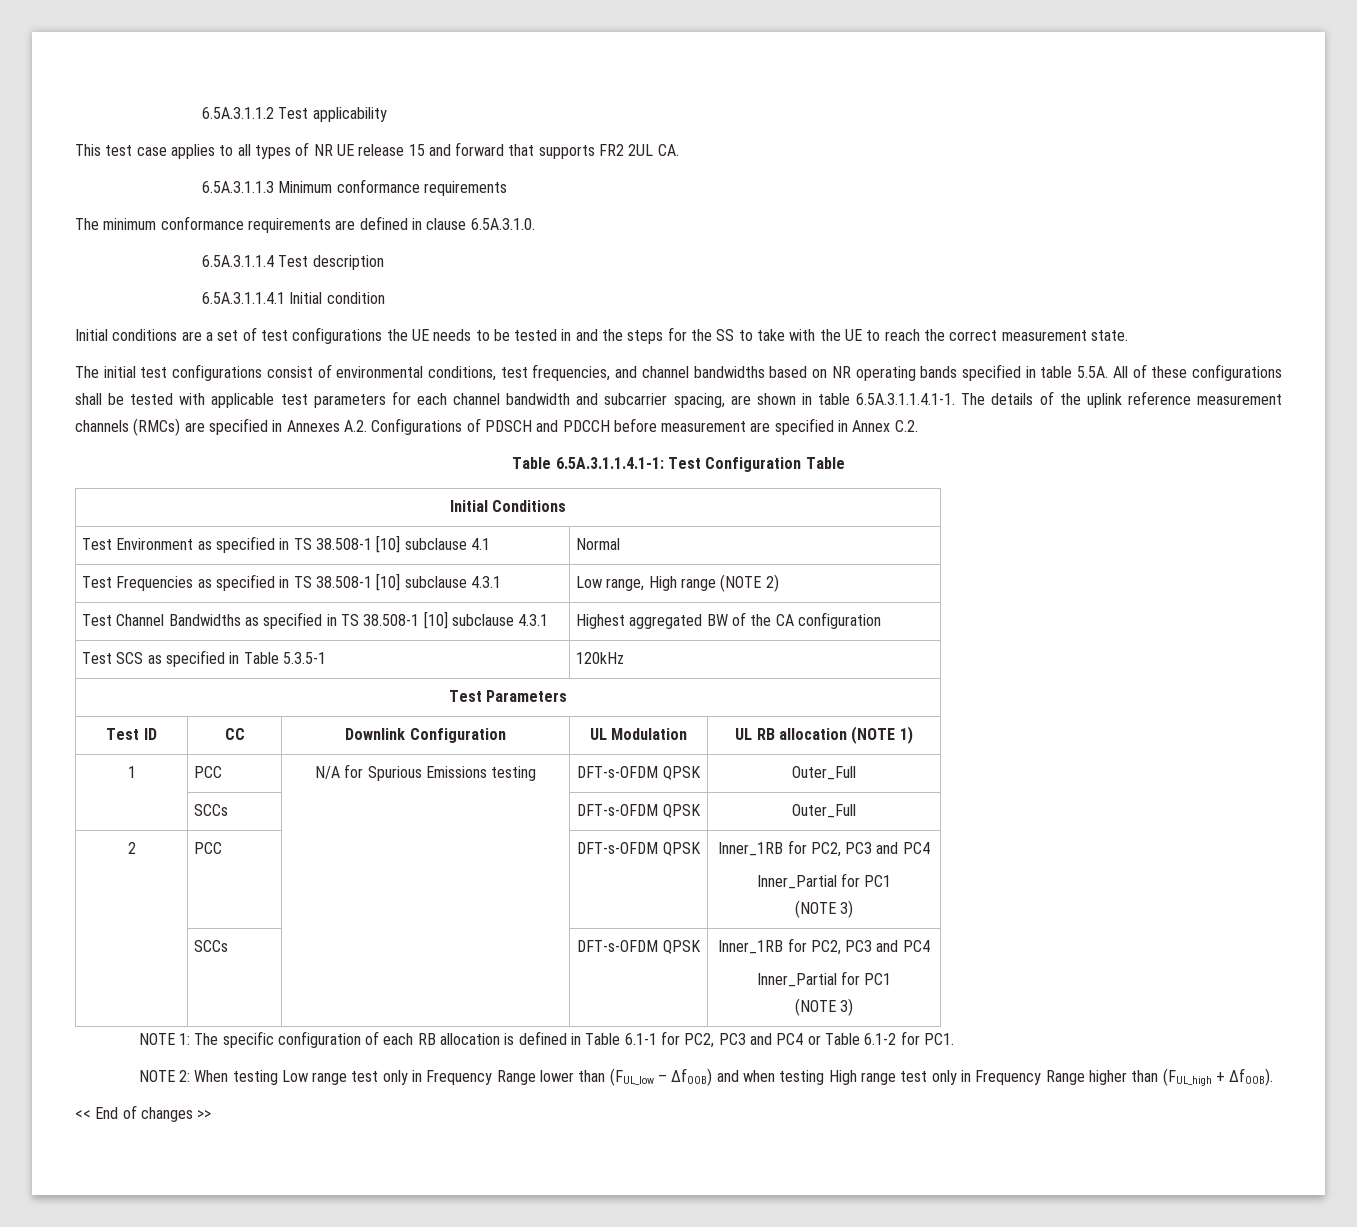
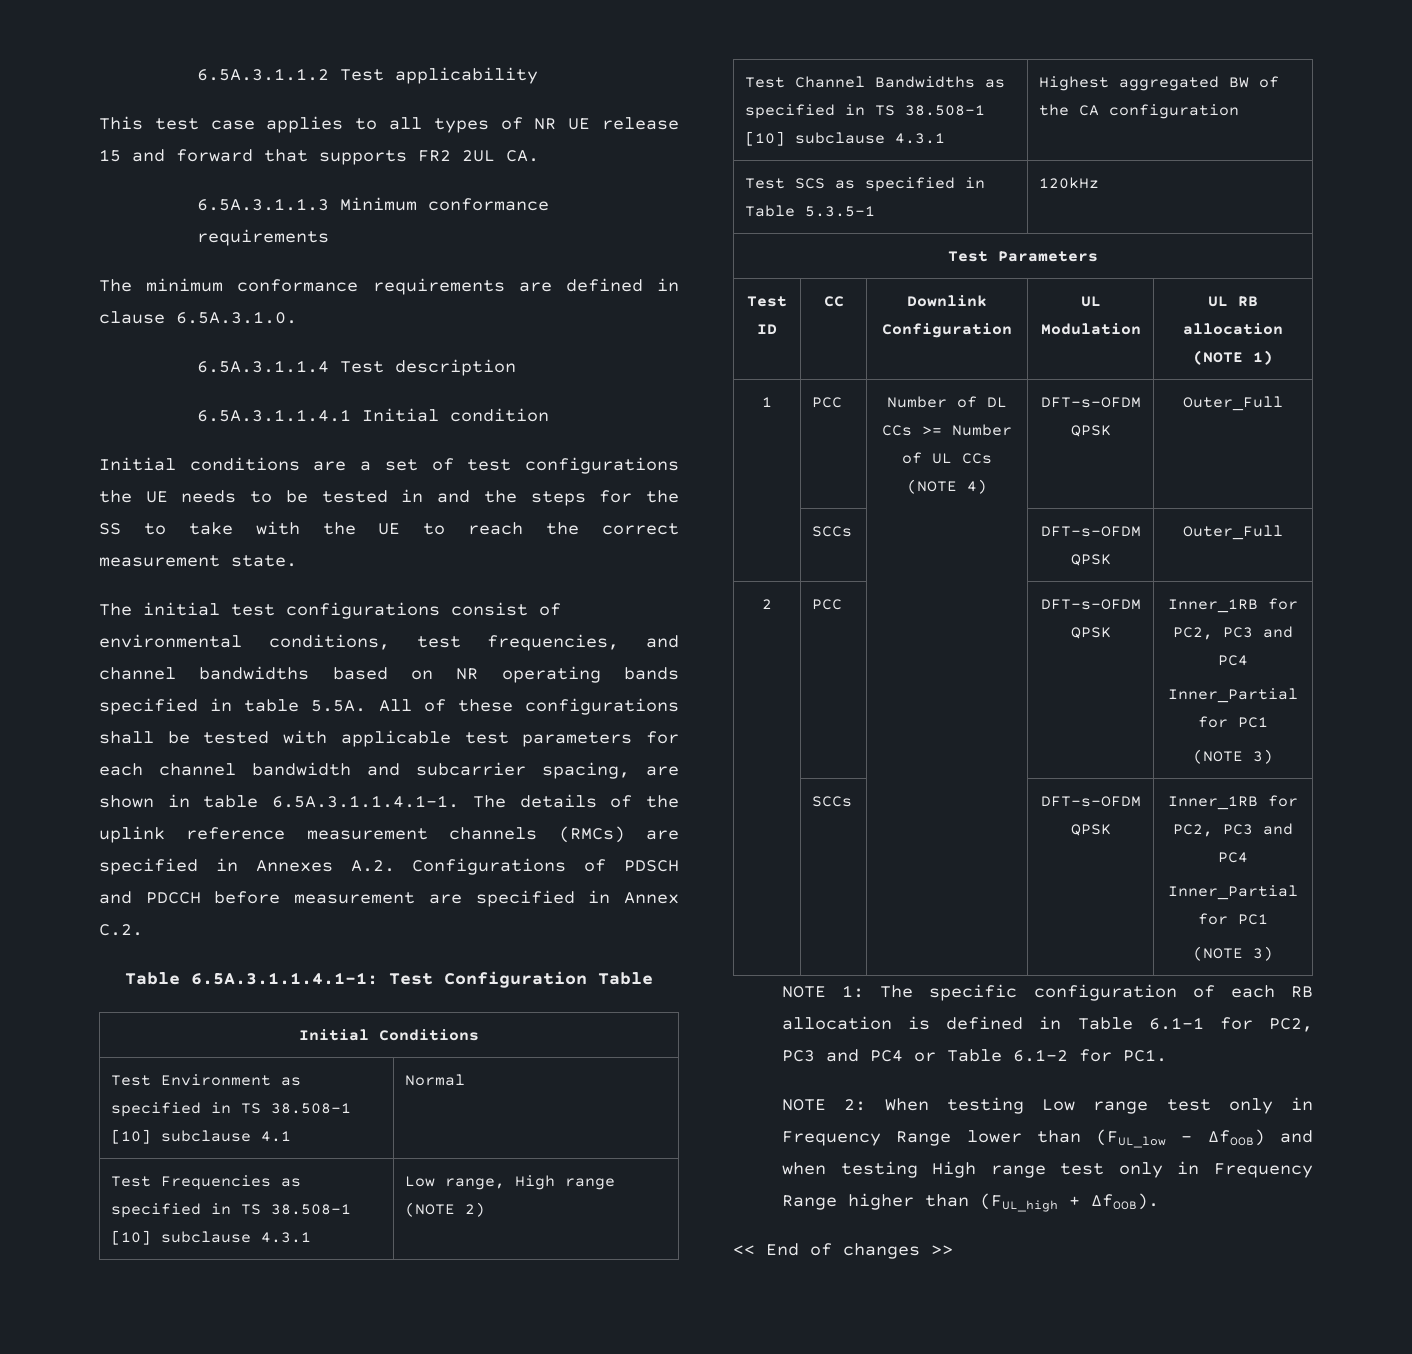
[314,764,537,781] N/A for Spurious Emissions testing -> [887,396,1007,408] [882,424,1012,436] [902,452,992,464] [907,479,987,494] Number of DL CCs >= Number of UL CCs (NOTE 4)

